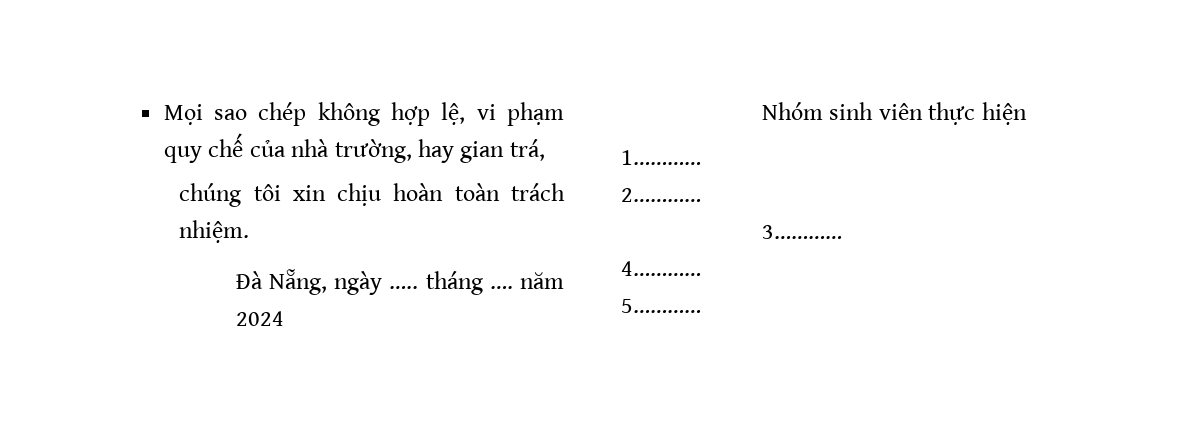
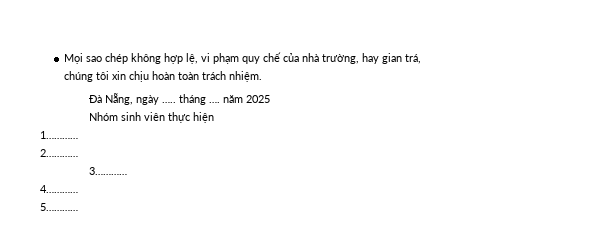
[235,311,284,326] 2024 -> [245,95,270,103] 2025

